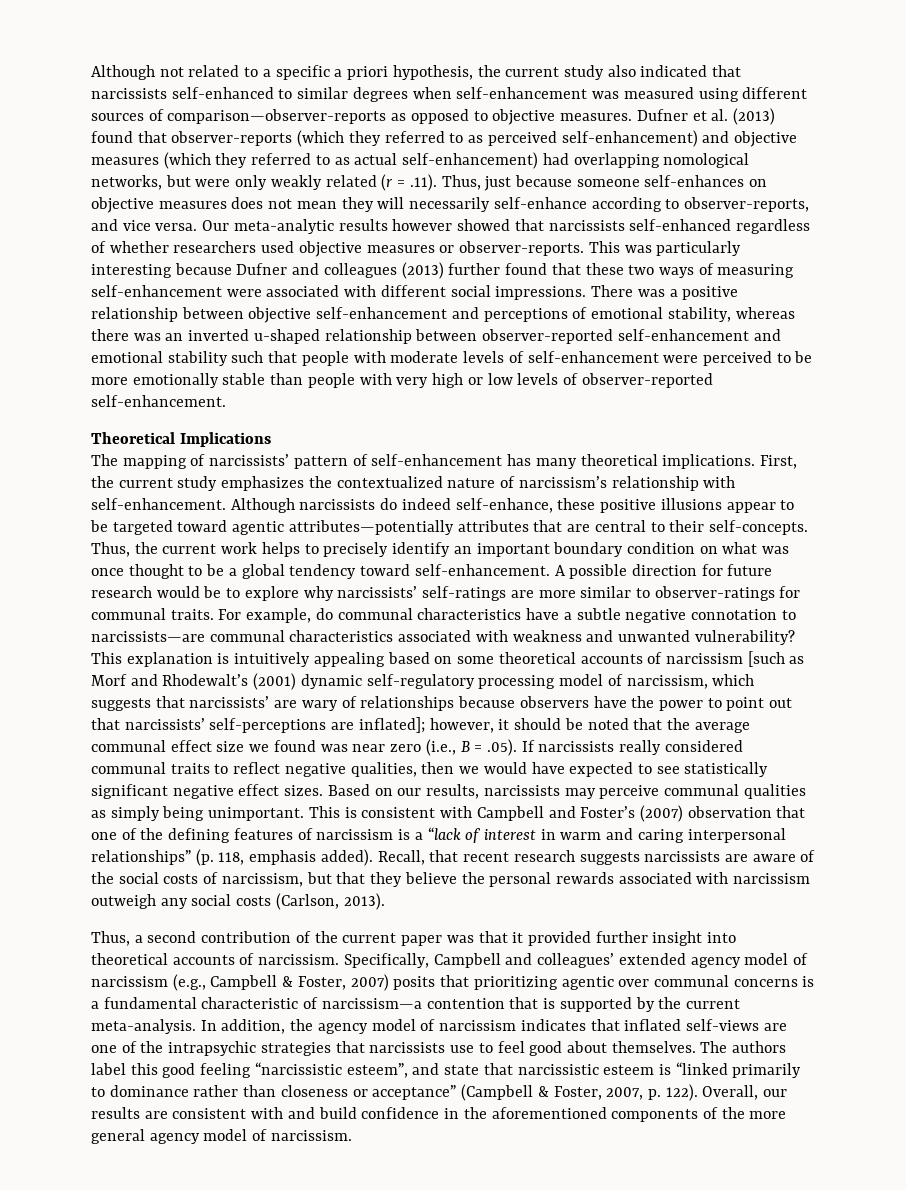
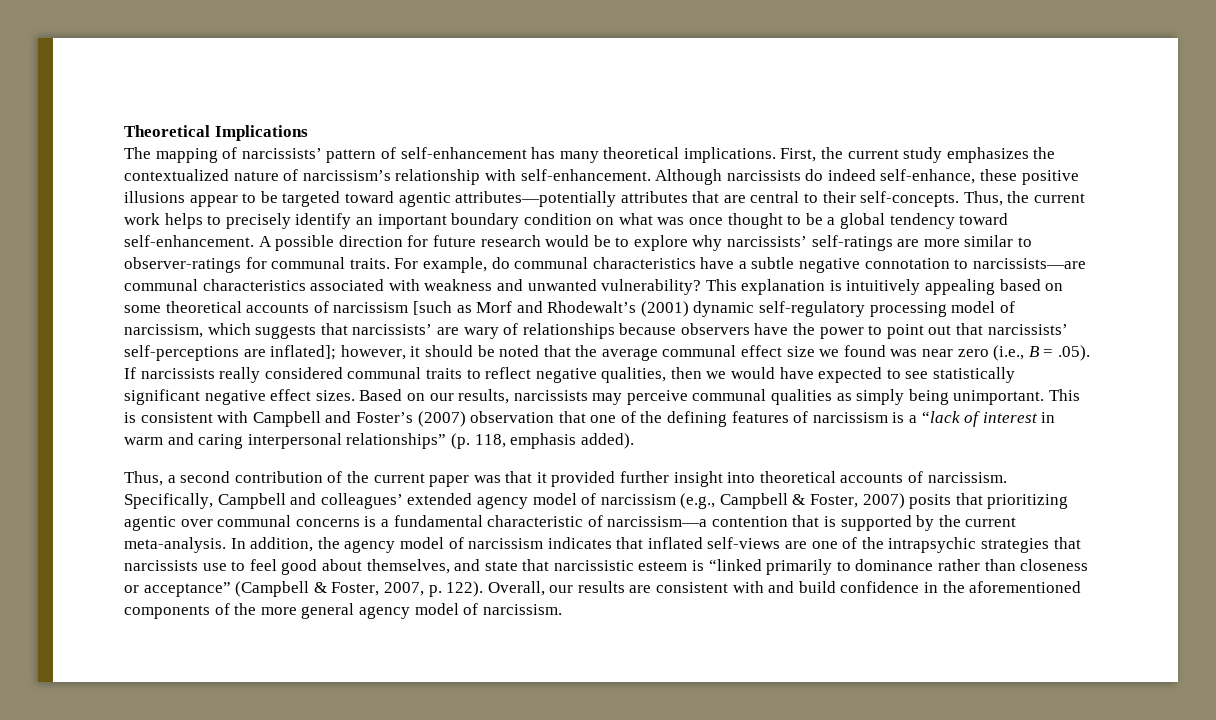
[91,65,742,80] [91,87,808,102] [91,108,775,125] [91,130,797,147] [91,152,750,169] [91,174,768,191] [91,197,809,213] [91,219,810,234] [91,241,742,257] [91,262,795,279] [91,285,739,300] [91,307,795,323] [91,329,781,344] [91,351,813,366] [91,373,713,388] [91,395,226,407] Although not related to a specific a priori hypothesis, the current study also indicated that narcissists self-enhanced to similar degrees when self-enhancement was measured using different sources of comparison—observer-reports as opposed to objective measures. Dufner et al. (2013) found that observer-reports (which they referred to as perceived self-enhancement) and objective measures (which they referred to as actual self-enhancement) had overlapping nomological networks, but were only weakly related (r = .11). Thus, just because someone self-enhances on objective measures does not mean they will necessarily self-enhance according to observer-reports, and vice versa. Our meta-analytic results however showed that narcissists self-enhanced regardless of whether researchers used objective measures or observer-reports. This was particularly interesting because Dufner and colleagues (2013) further found that these two ways of measuring self-enhancement were associated with different social impressions. There was a positive relationship between objective self-enhancement and perceptions of emotional stability, whereas there was an inverted u-shaped relationship between observer-reported self-enhancement and emotional stability such that people with moderate levels of self-enhancement were perceived to be more emotionally stable than people with very high or low levels of observer-reported self-enhancement. // -> (124, 131) none
[377,850,816,865] [91,872,811,887] [91,893,385,910] Recall, that recent research suggests narcissists are aware of the social costs of narcissism, but that they believe the personal rewards associated with narcissism outweigh any social costs (Carlson, 2013). -> (634, 441) none
[611,1041,787,1053] [91,1062,408,1078] themselves. The authors label this good feeling “narcissistic esteem”, -> [366,559,450,574] themselves,

